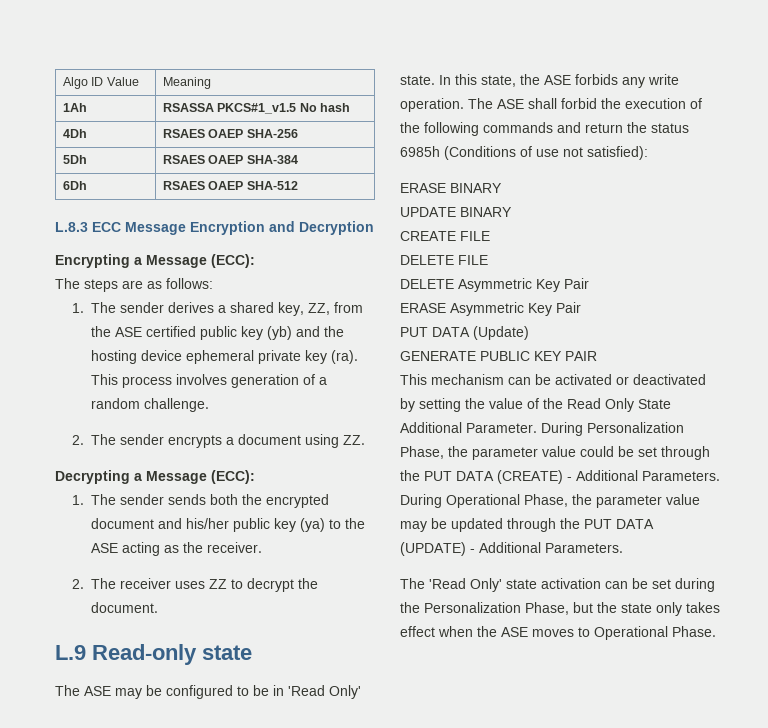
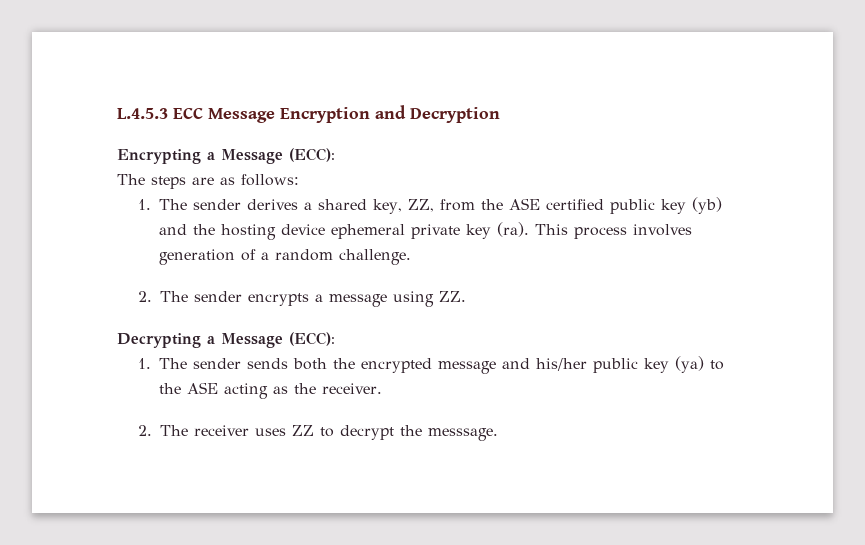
[63,77,139,89] [163,77,212,89] [63,103,88,112] [163,103,351,114] [63,129,88,138] [163,129,298,138] [63,155,88,164] [163,155,298,164] [63,181,88,190] [163,181,298,190] [55,222,88,232] Algo ID Value | Meaning // 1Ah | RSASSA PKCS#1_v1.5 No hash // 4Dh | RSAES OAEP SHA-256 // 5Dh | RSAES OAEP SHA-384 // 6Dh | RSAES OAEP SHA-512 // L.8.3 -> [117,108,168,119] L.4.5.3
[237,434,301,445] document -> [329,294,388,307] message
[90,518,154,529] document -> [438,361,497,374] message
[90,602,158,613] [55,644,252,665] [55,685,361,699] [400,74,679,88] [400,98,702,112] [400,122,689,136] [400,146,648,160] [400,183,502,193] [400,207,512,217] [400,231,490,241] [400,255,488,265] [400,278,589,292] [400,302,581,316] [400,326,529,340] [400,351,597,361] [400,374,706,385] [400,398,671,412] [400,422,684,436] [400,446,710,460] [400,470,720,484] [400,494,700,508] [400,518,654,532] [400,542,623,556] [400,578,715,592] [400,602,720,616] [400,626,716,640] document. // L.9 Read-only state // The ASE may be configured to be in 'Read Only' state. In this state, the ASE forbids any write operation. The ASE shall forbid the execution of the following commands and return the status 6985h (Conditions of use not satisfied): // ERASE BINARY // UPDATE BINARY // CREATE FILE // DELETE FILE // DELETE Asymmetric Key Pair // ERASE Asymmetric Key Pair // PUT DATA (Update) // GENERATE PUBLIC KEY PAIR // This mechanism can be activated or deactivated by setting the value of the Read Only State Additional Parameter. During Personalization Phase, the parameter value could be set through the PUT DATA (CREATE) - Additional Parameters. During Operational Phase, the parameter value may be updated through the PUT DATA (UPDATE) - Additional Parameters. // The 'Read Only' state activation can be set during the Personalization Phase, but the state only takes effect when the ASE moves to Operational Phase. -> [428,428,499,441] messsage.

